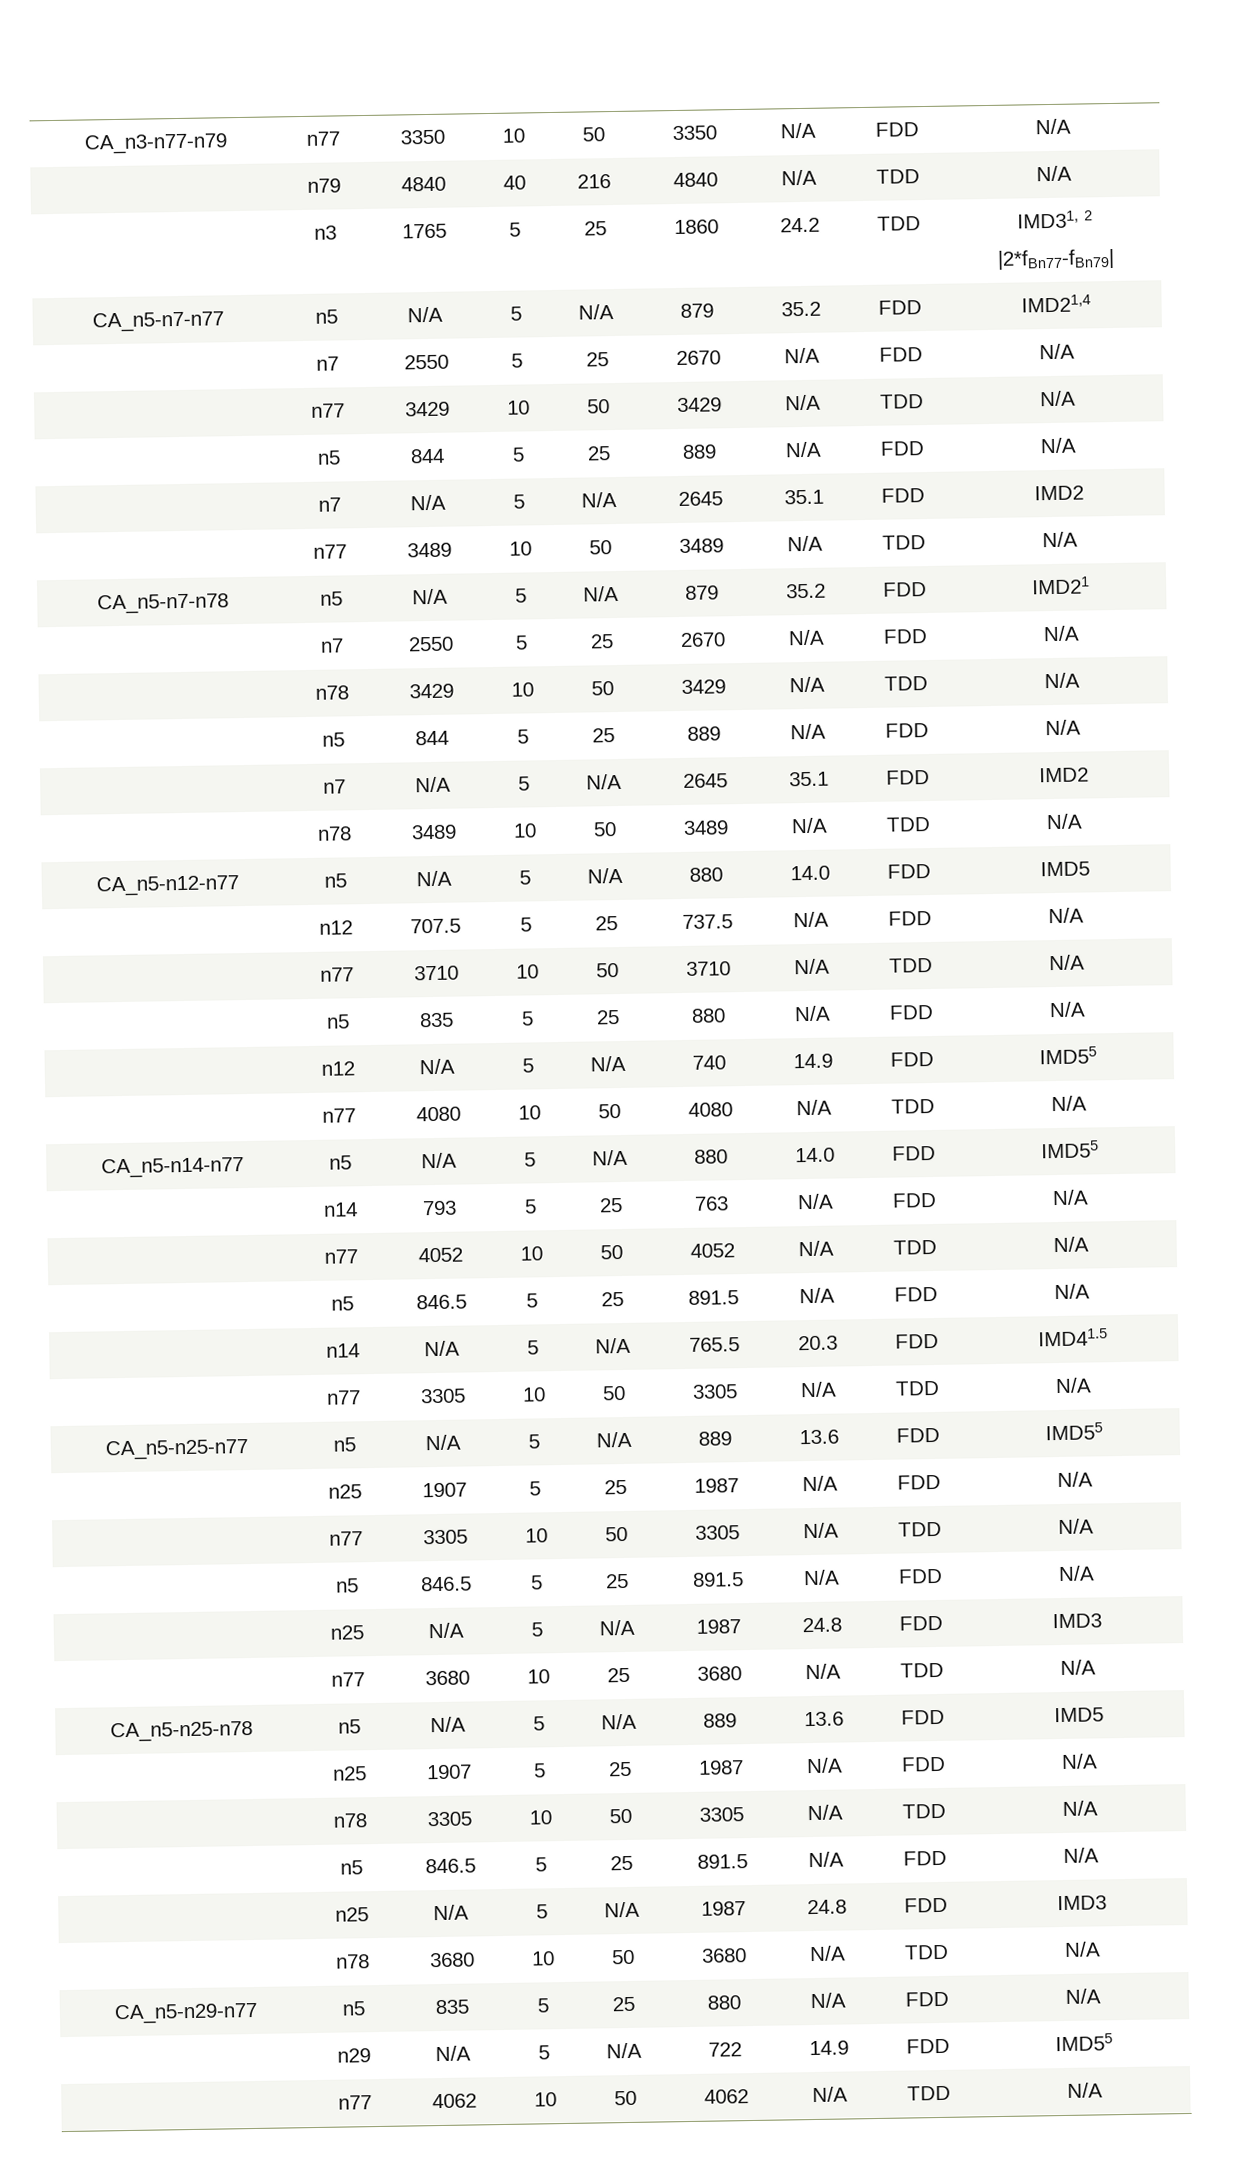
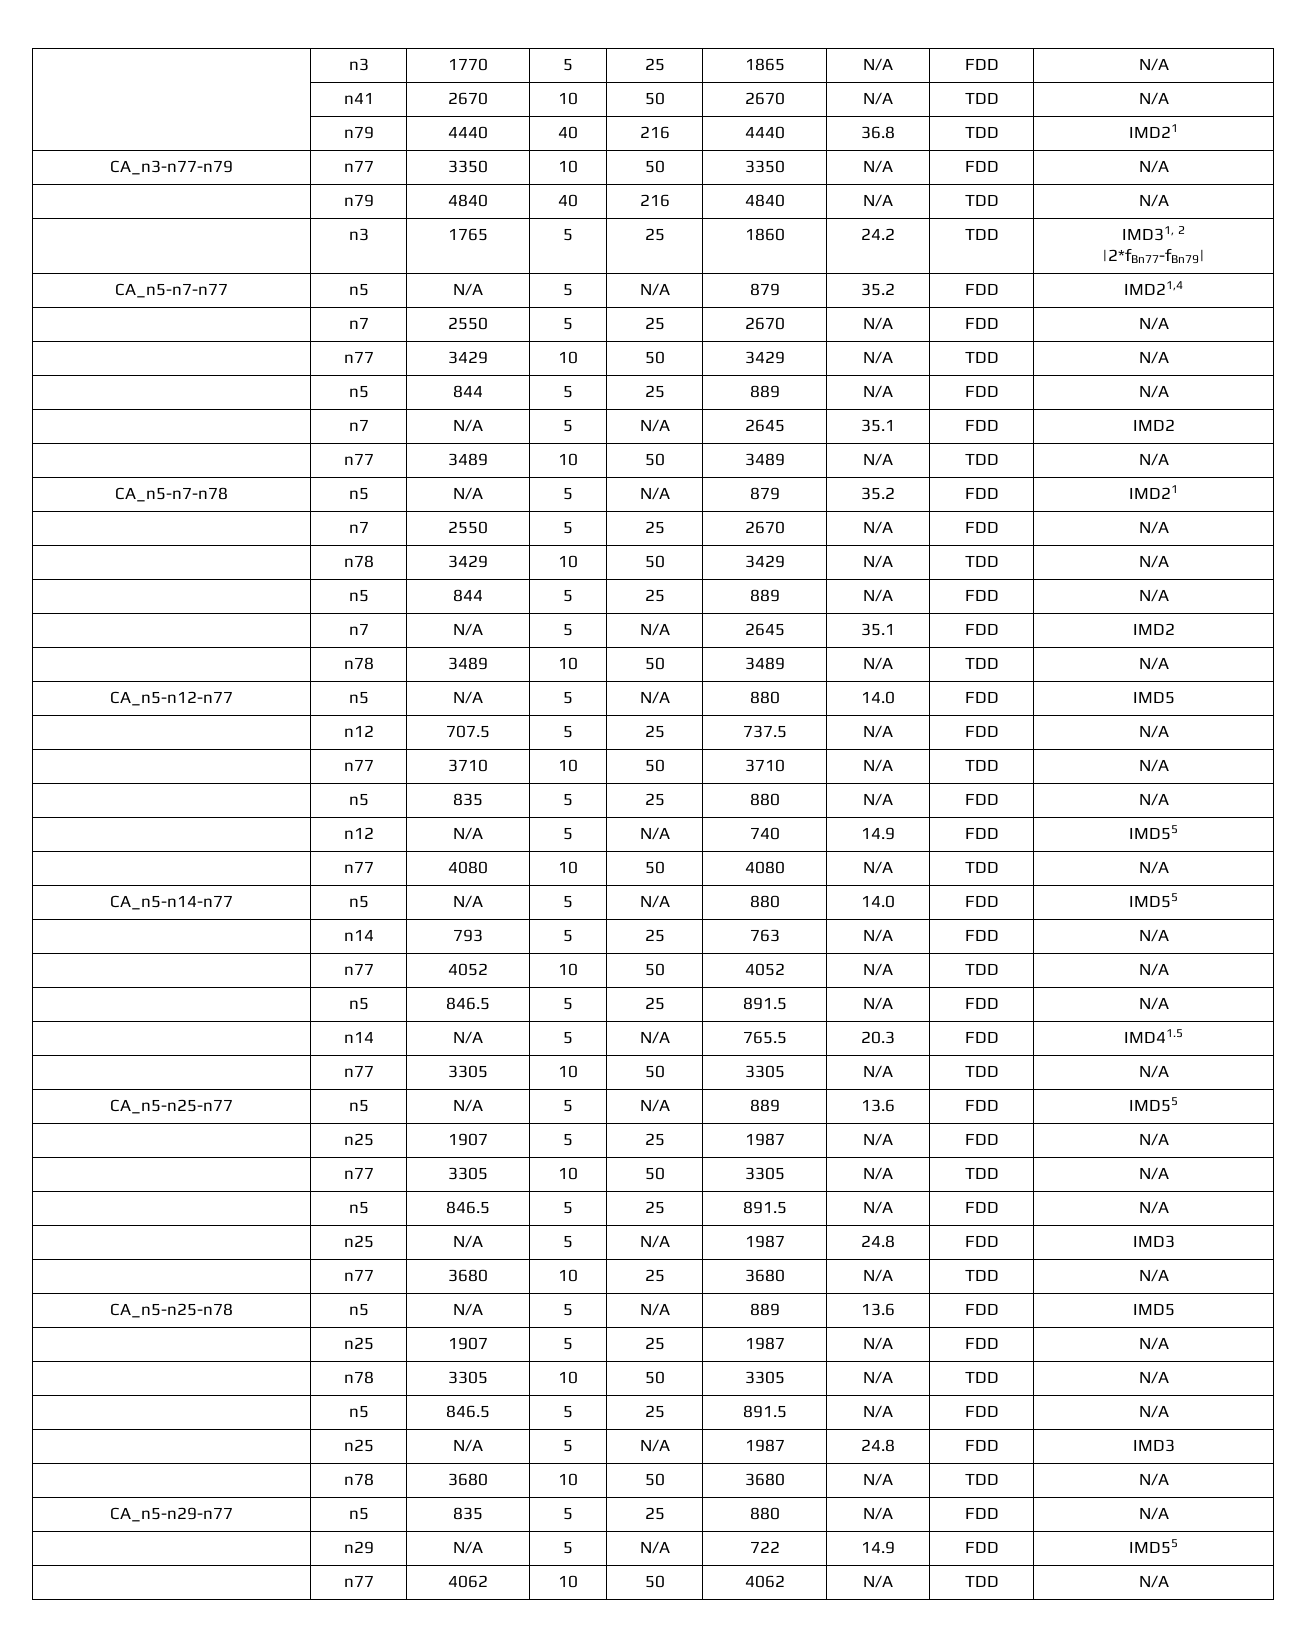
(83, 144) none -> [348,58,369,71] [448,58,488,71] [563,58,573,71] [644,58,665,71] [744,58,785,71] [863,58,893,71] [964,58,999,70] [1138,58,1169,71] [343,92,374,104] [448,92,488,105] [558,92,578,105] [644,92,665,105] [744,92,785,105] [863,92,893,105] [964,92,999,104] [1138,92,1169,105] [343,126,374,139] [448,126,488,139] [558,126,578,139] [639,126,670,139] [744,126,785,139] [861,126,895,139] [964,126,999,138] [1129,124,1178,138] | n3 | 1770 | 5 | 25 | 1865 | N/A | FDD | N/A // | n41 | 2670 | 10 | 50 | 2670 | N/A | TDD | N/A // | n79 | 4440 | 40 | 216 | 4440 | 36.8 | TDD | IMD21 //

